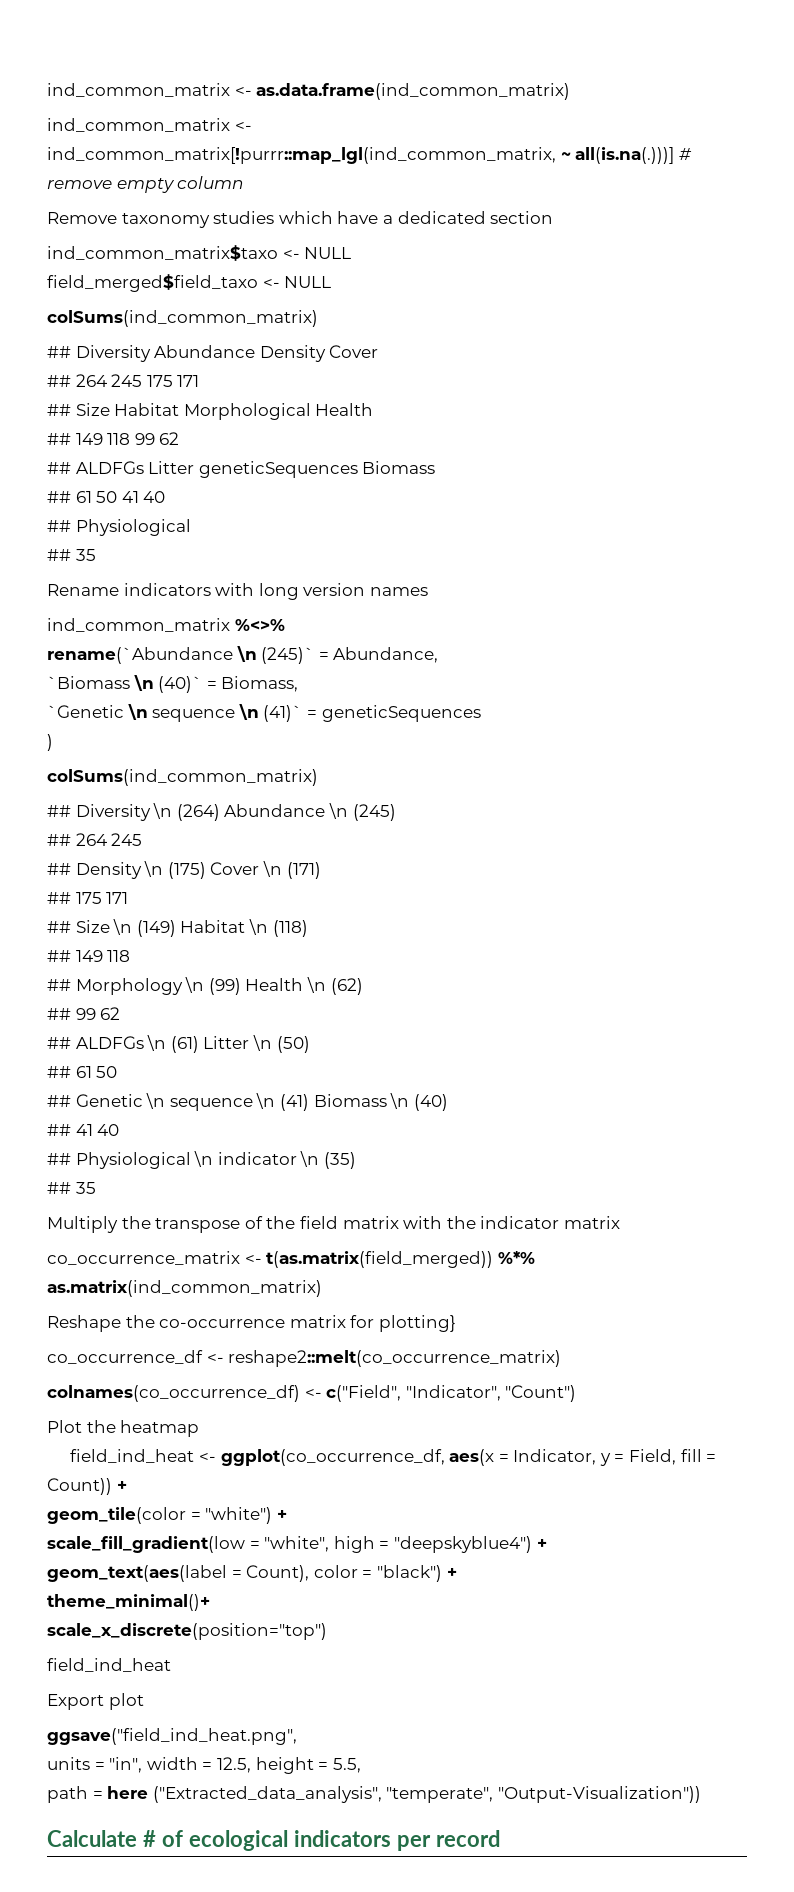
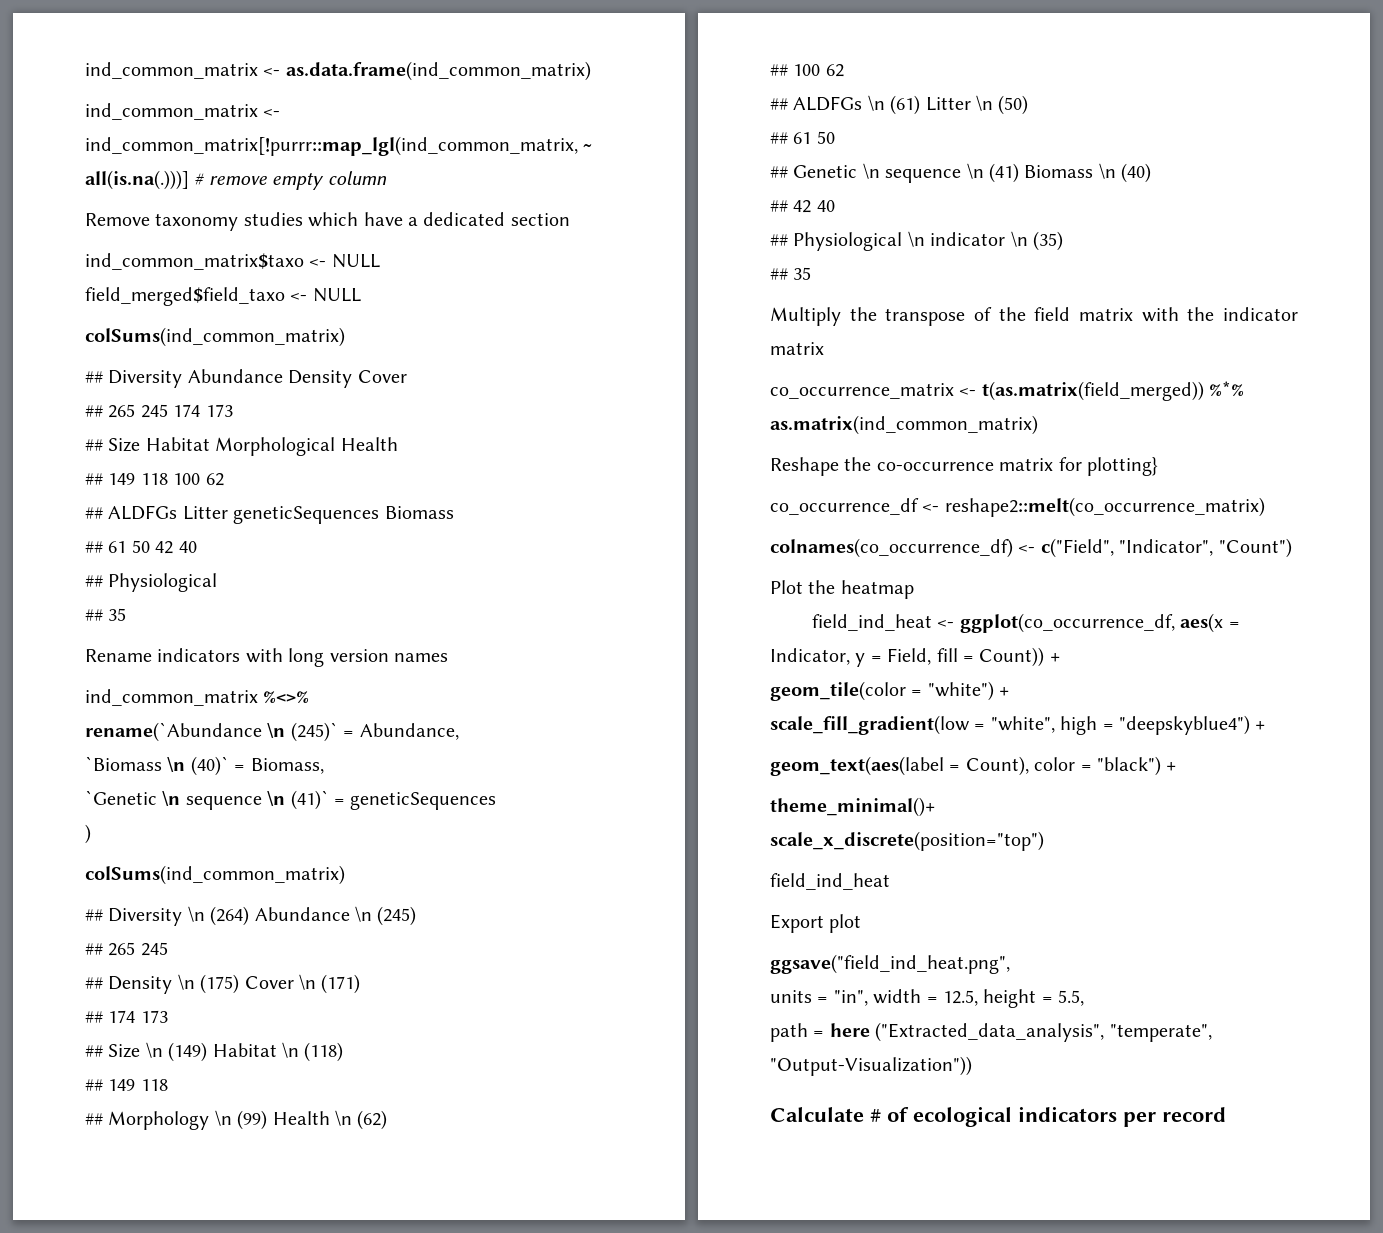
[75,374,200,387] 264 245 175 171 -> [108,404,233,418] 265 245 174 173
[134,433,155,445] 99 -> [173,473,201,485] 100
[121,491,139,503] 41 -> [155,541,174,554] 42
[75,833,107,846] 264 -> [108,942,136,956] 265
[75,892,129,904] 175 171 -> [108,1010,168,1023] 174 173
[75,1008,96,1020] 99 -> [793,64,821,76] 100
[75,1124,93,1136] 41 -> [793,200,812,213] 42

